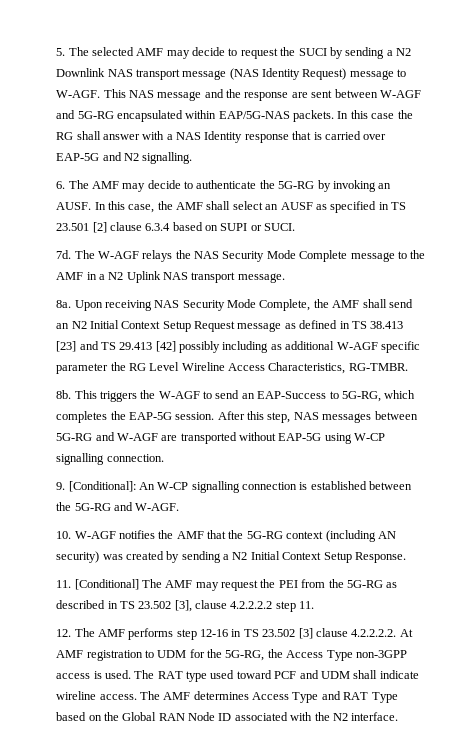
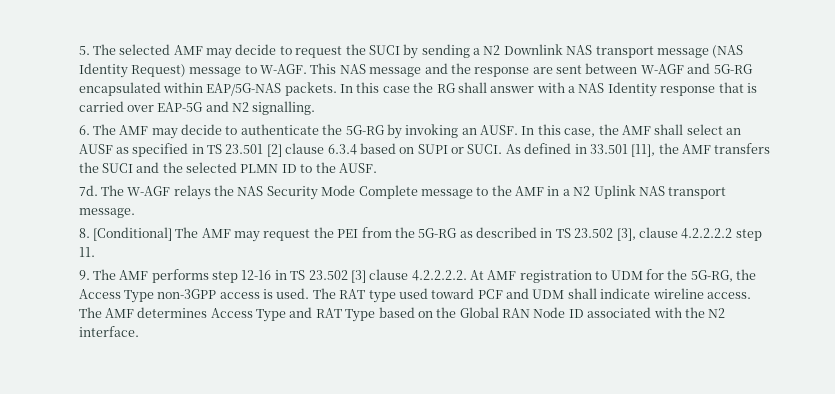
(296, 227) none -> [505,143,771,157] [78,162,377,173] As defined in 33.501 [11], the AMF transfers the SUCI and the selected PLMN ID to the AUSF.
[56,299,413,311] [56,320,404,332] [56,341,420,353] [56,362,408,374] [56,390,416,402] [56,411,418,423] [56,432,386,444] [56,453,164,465] [56,481,413,493] [56,502,180,511] [56,530,396,542] [56,551,406,563] [56,580,72,588] 8a. Upon receiving NAS Security Mode Complete, the AMF shall send an N2 Initial Context Setup Request message as defined in TS 38.413 [23] and TS 29.413 [42] possibly including as additional W-AGF specific parameter the RG Level Wireline Access Characteristics, RG-TMBR. // 8b. This triggers the W-AGF to send an EAP-Success to 5G-RG, which completes the EAP-5G session. After this step, NAS messages between 5G-RG and W-AGF are transported without EAP-5G using W-CP signalling connection. // 9. [Conditional]: An W-CP signalling connection is established between the 5G-RG and W-AGF. // 10. W-AGF notifies the AMF that the 5G-RG context (including AN security) was created by sending a N2 Initial Context Setup Response. // 11. -> [78,228,90,238] 8.
[56,629,72,637] 12. -> [78,270,90,280] 9.

